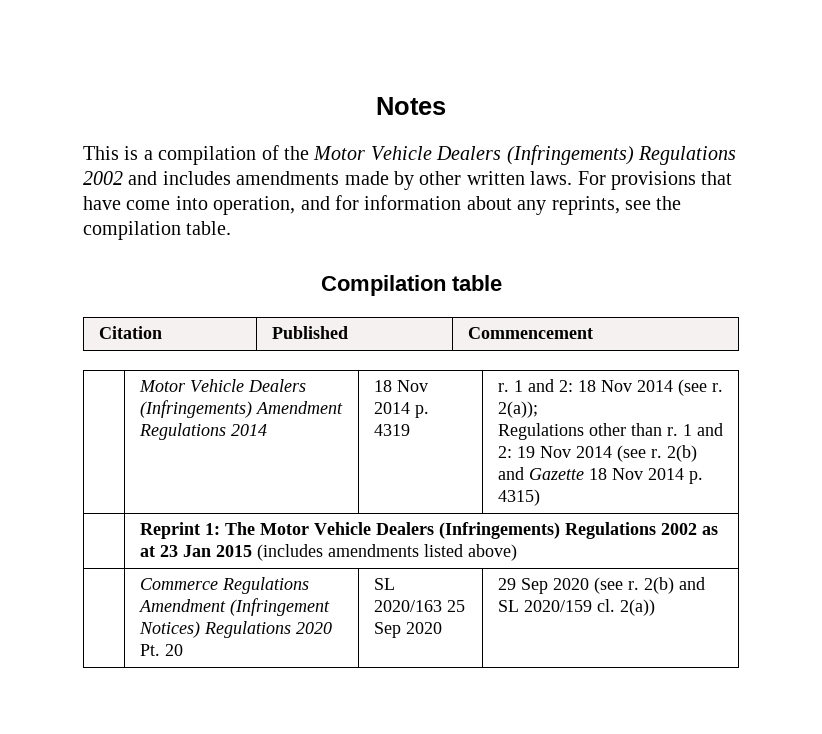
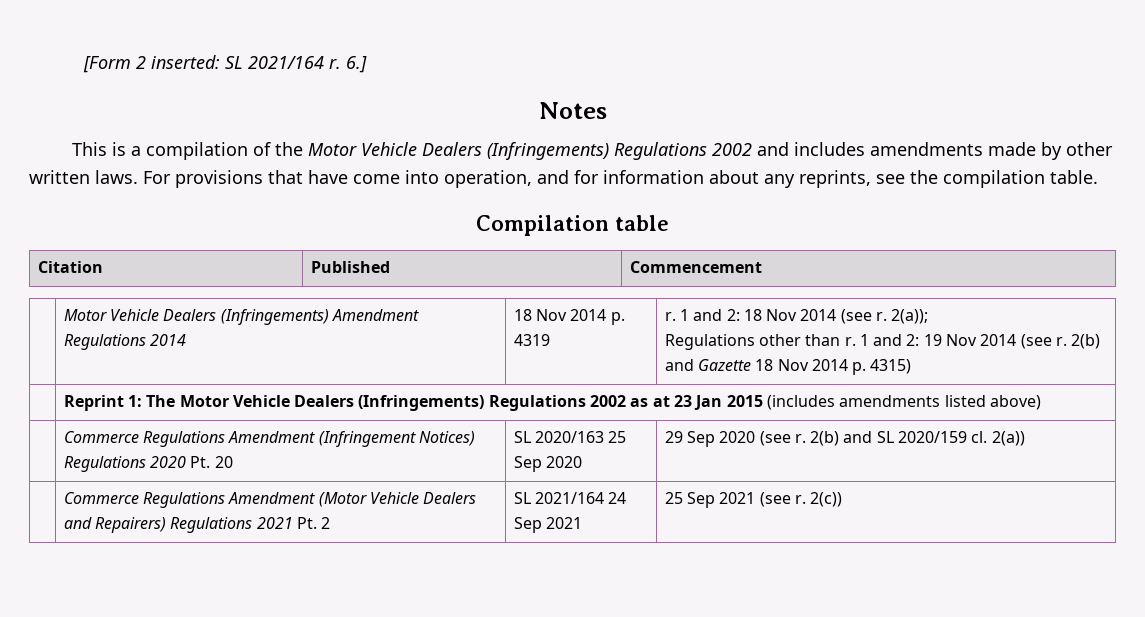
(376, 106) none -> [82,55,367,73] [Form 2 inserted: SL 2021/164 r. 6.] //
(655, 607) none -> [63,492,477,508] [63,517,331,533] [513,492,627,504] [513,517,582,533] [664,492,843,508] // | Commerce Regulations Amendment (Motor Vehicle Dealers and Repairers) Regulations 2021 Pt. 2 | SL 2021/164 24 Sep 2021 | 25 Sep 2021 (see r. 2(c))

